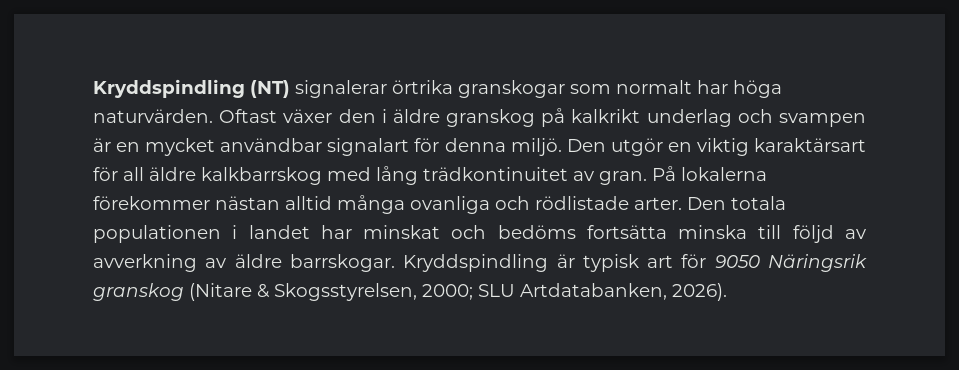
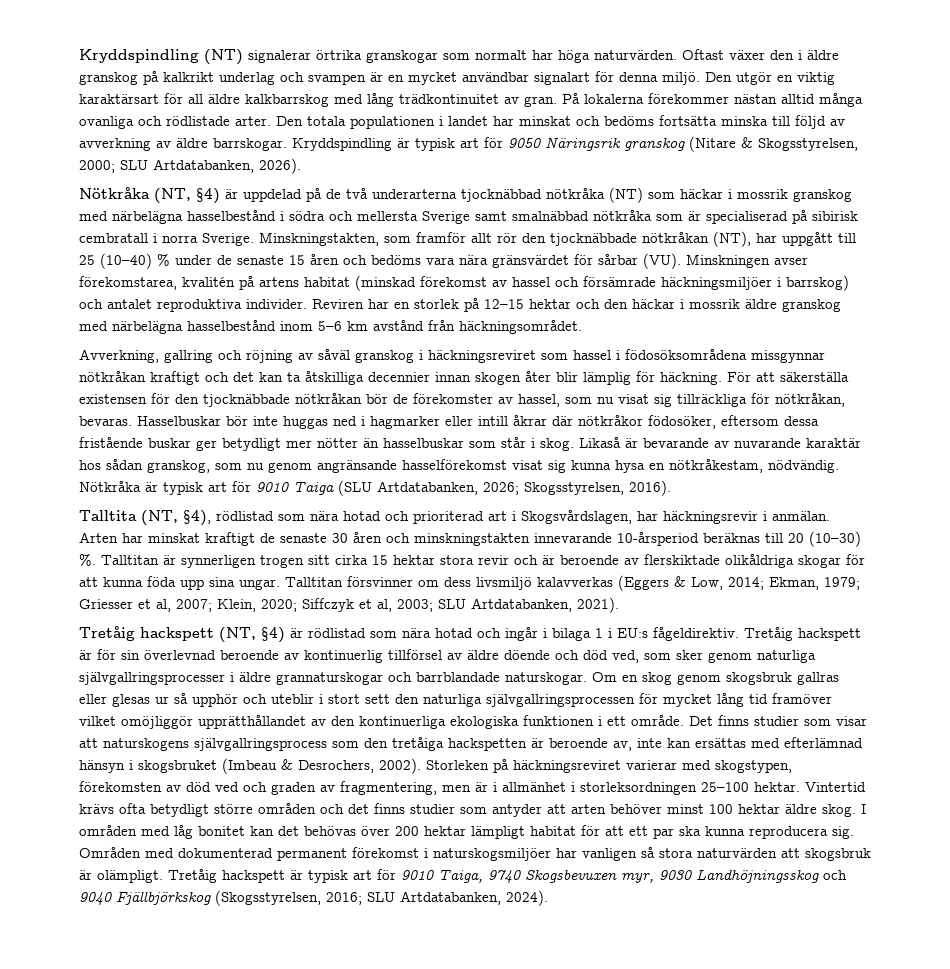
(727, 292) none -> [79,187,852,204] [79,210,858,224] [79,231,856,247] [79,253,808,269] [79,275,849,291] [79,298,841,312] [79,320,582,334] [79,349,825,363] [79,371,849,385] [79,393,845,407] [79,415,819,429] [79,437,861,451] [79,459,839,473] [79,480,671,496] [79,510,830,526] [79,531,861,547] [79,553,865,568] [79,575,860,591] [79,597,619,613] [79,626,861,643] [79,649,816,663] [79,672,839,685] [79,693,832,707] [79,715,867,729] [79,737,863,751] [79,758,792,774] [79,781,866,795] [79,803,866,817] [79,825,854,839] [79,847,871,861] [79,869,847,883] [79,890,548,906] // Nötkråka (NT, §4) är uppdelad på de två underarterna tjocknäbbad nötkråka (NT) som häckar i mossrik granskog med närbelägna hasselbestånd i södra och mellersta Sverige samt smalnäbbad nötkråka som är specialiserad på sibirisk cembratall i norra Sverige. Minskningstakten, som framför allt rör den tjocknäbbade nötkråkan (NT), har uppgått till 25 (10–40) % under de senaste 15 åren och bedöms vara nära gränsvärdet för sårbar (VU). Minskningen avser förekomstarea, kvalitén på artens habitat (minskad förekomst av hassel och försämrade häckningsmiljöer i barrskog) och antalet reproduktiva individer. Reviren har en storlek på 12–15 hektar och den häckar i mossrik äldre granskog med närbelägna hasselbestånd inom 5–6 km avstånd från häckningsområdet. // Avverkning, gallring och röjning av såväl granskog i häckningsreviret som hassel i födosöksområdena missgynnar nötkråkan kraftigt och det kan ta åtskilliga decennier innan skogen åter blir lämplig för häckning. För att säkerställa existensen för den tjocknäbbade nötkråkan bör de förekomster av hassel, som nu visat sig tillräckliga för nötkråkan, bevaras. Hasselbuskar bör inte huggas ned i hagmarker eller intill åkrar där nötkråkor födosöker, eftersom dessa fristående buskar ger betydligt mer nötter än hasselbuskar som står i skog. Likaså är bevarande av nuvarande karaktär hos sådan granskog, som nu genom angränsande hasselförekomst visat sig kunna hysa en nötkråkestam, nödvändig. Nötkråka är typisk art för 9010 Taiga (SLU Artdatabanken, 2026; Skogsstyrelsen, 2016). // Talltita (NT, §4), rödlistad som nära hotad och prioriterad art i Skogsvårdslagen, har häckningsrevir i anmälan. Arten har minskat kraftigt de senaste 30 åren och minskningstakten innevarande 10-årsperiod beräknas till 20 (10–30) %. Talltitan är synnerligen trogen sitt cirka 15 hektar stora revir och är beroende av flerskiktade olikåldriga skogar för att kunna föda upp sina ungar. Talltitan försvinner om dess livsmiljö kalavverkas (Eggers & Low, 2014; Ekman, 1979; Griesser et al, 2007; Klein, 2020; Siffczyk et al, 2003; SLU Artdatabanken, 2021). // Tretåig hackspett (NT, §4) är rödlistad som nära hotad och ingår i bilaga 1 i EU:s fågeldirektiv. Tretåig hackspett är för sin överlevnad beroende av kontinuerlig tillförsel av äldre döende och död ved, som sker genom naturliga självgallringsprocesser i äldre grannaturskogar och barrblandade naturskogar. Om en skog genom skogsbruk gallras eller glesas ur så upphör och uteblir i stort sett den naturliga självgallringsprocessen för mycket lång tid framöver vilket omöjliggör upprätthållandet av den kontinuerliga ekologiska funktionen i ett område. Det finns studier som visar att naturskogens självgallringsprocess som den tretåiga hackspetten är beroende av, inte kan ersättas med efterlämnad hänsyn i skogsbruket (Imbeau & Desrochers, 2002). Storleken på häckningsreviret varierar med skogstypen, förekomsten av död ved och graden av fragmentering, men är i allmänhet i storleksordningen 25–100 hektar. Vintertid krävs ofta betydligt större områden och det finns studier som antyder att arten behöver minst 100 hektar äldre skog. I områden med låg bonitet kan det behövas över 200 hektar lämpligt habitat för att ett par ska kunna reproducera sig. Områden med dokumenterad permanent förekomst i naturskogsmiljöer har vanligen så stora naturvärden att skogsbruk är olämpligt. Tretåig hackspett är typisk art för 9010 Taiga, 9740 Skogsbevuxen myr, 9030 Landhöjningsskog och 9040 Fjällbjörkskog (Skogsstyrelsen, 2016; SLU Artdatabanken, 2024).

